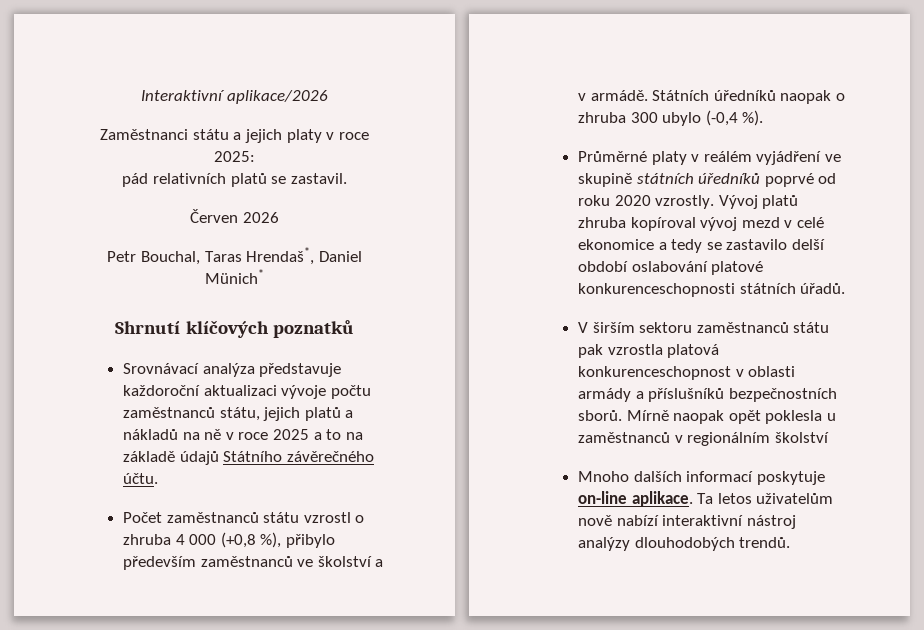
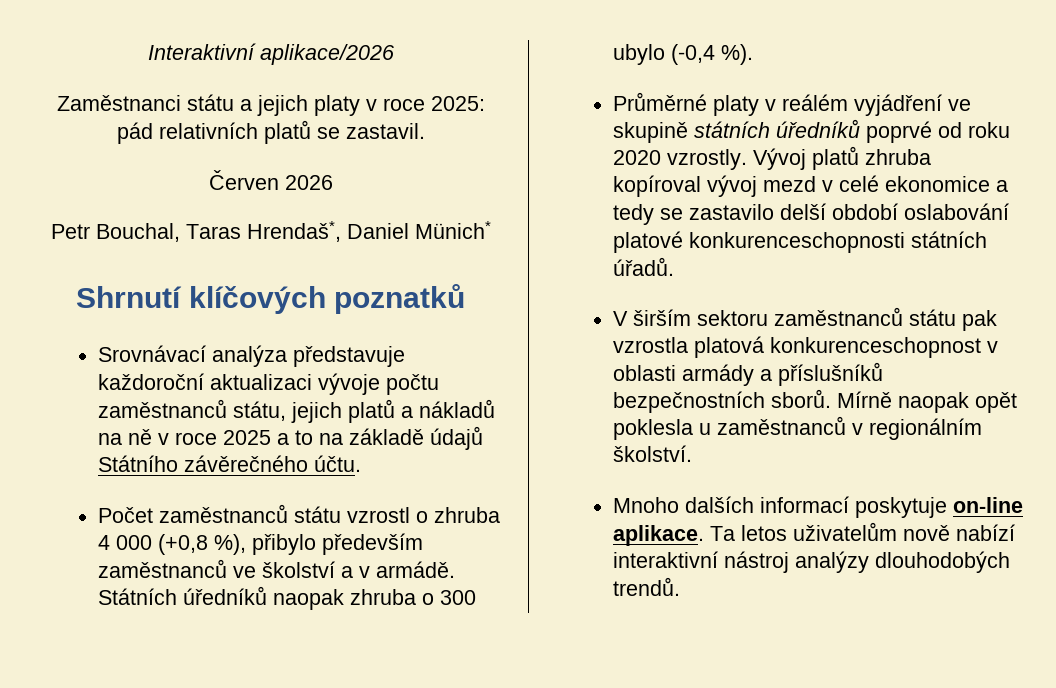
[836,93,846,101] [578,112,627,123] o zhruba -> [350,589,435,605] zhruba o
[774,432,829,443] školství -> [613,445,693,462] školství.

